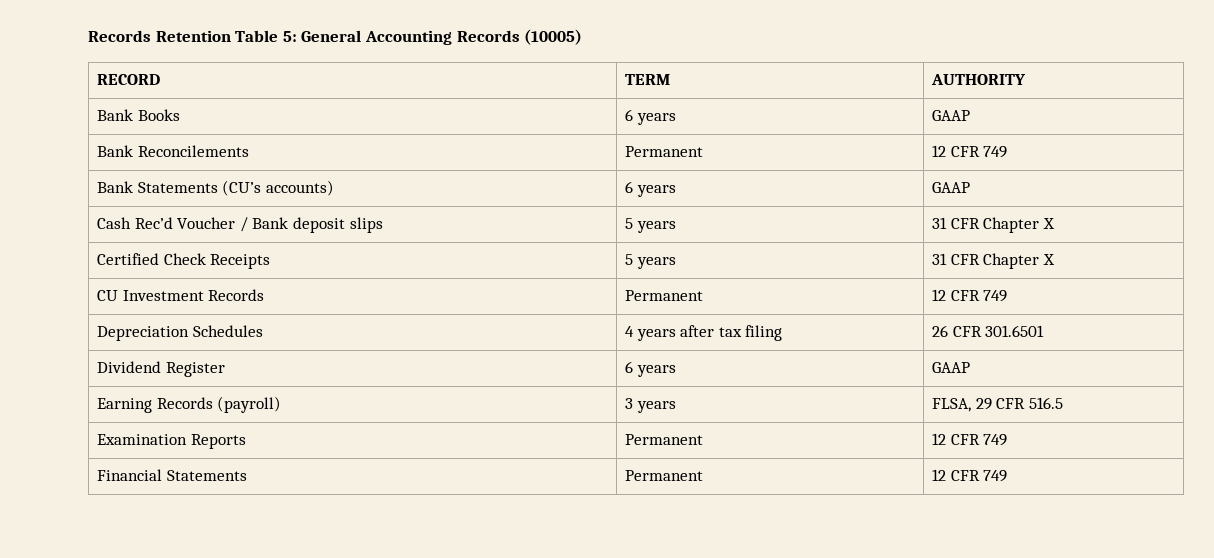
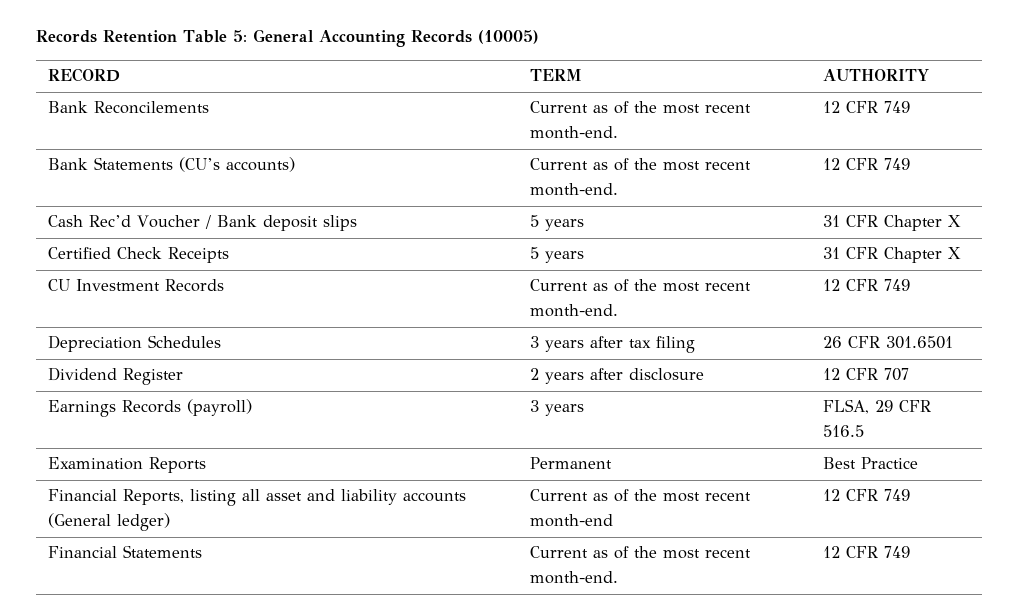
[137,109,180,121] [625,109,676,125] [932,110,971,121] [97,145,249,157] [625,146,704,157] Books | 6 years | GAAP // Bank Reconcilements | Permanent -> [94,101,210,114] [530,101,752,114] [530,126,619,139] Reconcilements | Current as of the most recent month-end.
[625,181,676,197] [932,182,971,193] 6 years | GAAP -> [530,158,752,171] [530,183,619,196] [823,158,911,170] Current as of the most recent month-end. | 12 CFR 749
[625,290,704,301] Permanent -> [530,279,752,292] [530,304,619,317] Current as of the most recent month-end.
[625,326,635,337] 4 -> [530,336,540,348] 3
[625,361,676,377] [932,362,971,373] [97,398,153,413] 6 years | GAAP // Earning -> [530,368,705,384] [823,368,910,381] [48,400,117,417] 2 years after disclosure | 12 CFR 707 // Earnings
(704, 439) none -> [823,457,919,469] [48,489,467,506] [48,513,171,531] [530,489,752,502] [530,514,614,527] | Best Practice // Financial Reports, listing all asset and liability accounts (General ledger) | Current as of the most recent month-end
[625,470,704,481] Permanent -> [530,546,752,559] [530,571,619,584] Current as of the most recent month-end.

